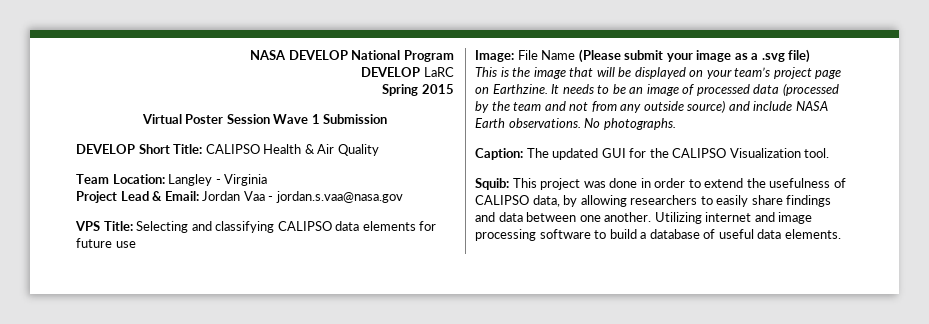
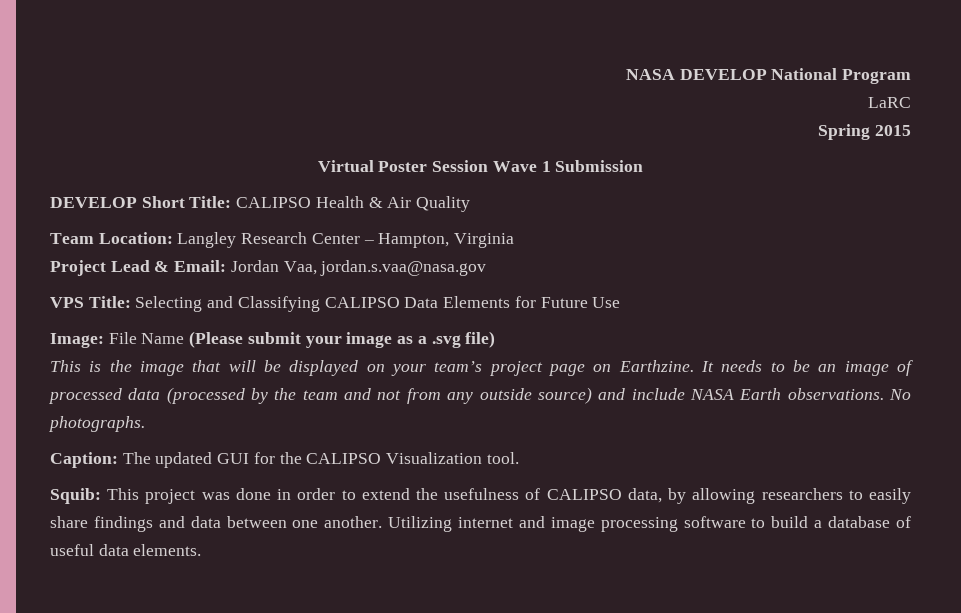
[361,67,421,77] DEVELOP -> (912, 76) none
[215,179,221,184] - -> [241,232,450,248] Research Center – Hampton,
[243,191,274,201] Vaa - -> [283,261,317,275] Vaa,
[215,221,437,233] [76,238,136,248] classifying CALIPSO data elements for future use -> [237,296,621,312] Classifying CALIPSO Data Elements for Future Use

